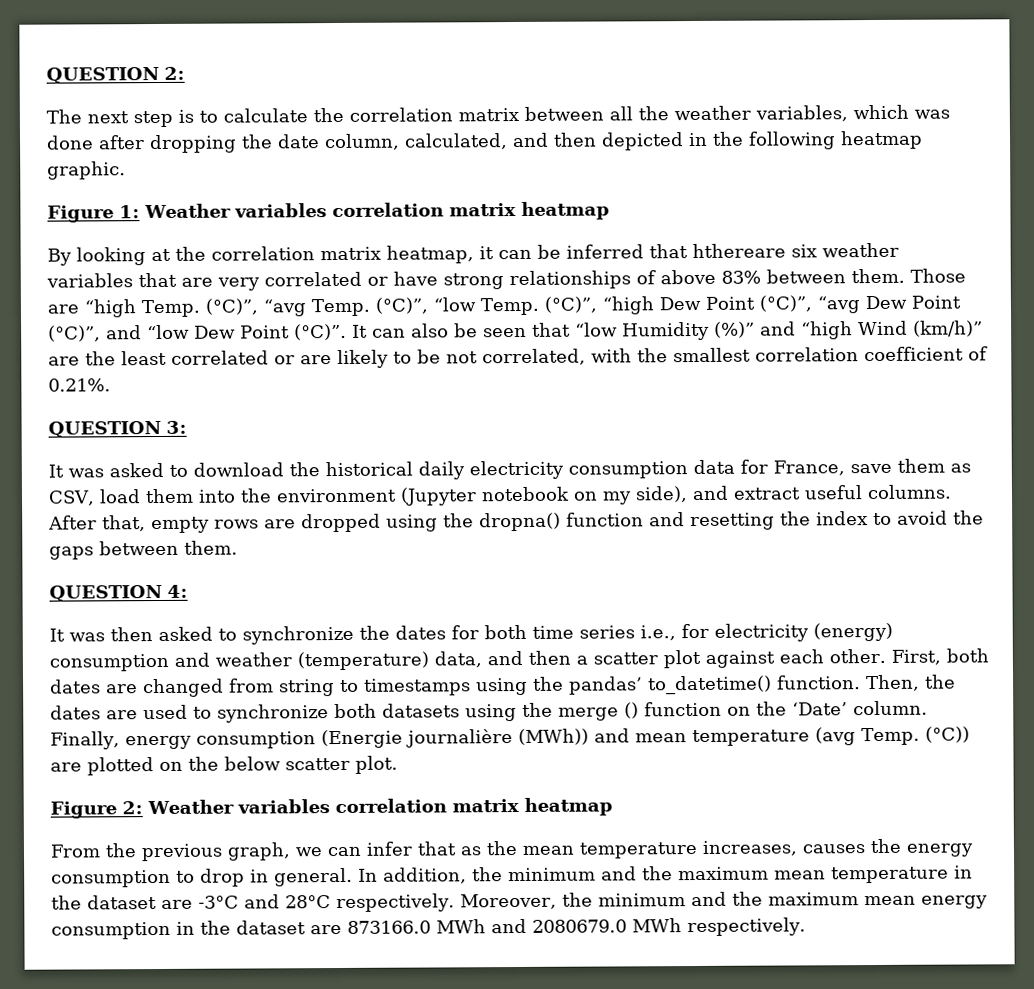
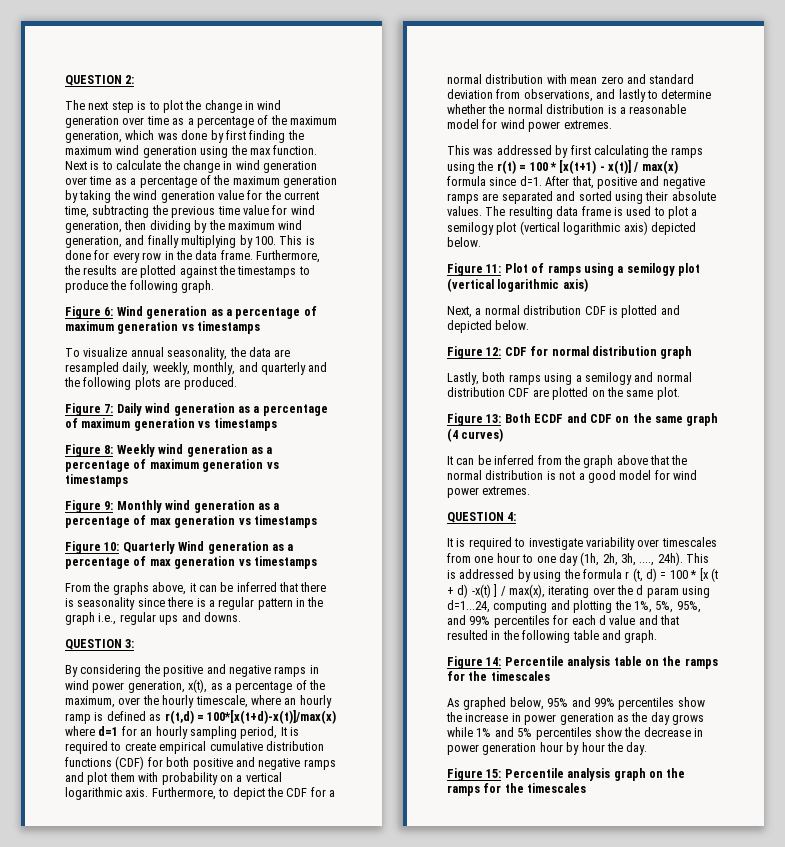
[223,104,950,123] [46,130,923,154] [47,161,126,180] [47,201,610,223] [47,245,474,266] calculate the correlation matrix between all the weather variables, which was done after dropping the date column, calculated, and then depicted in the following heatmap graphic. // Figure 1: Weather variables correlation matrix heatmap // By looking at the correlation matrix heatmap, -> [162,100,282,113] [65,115,337,128] [65,130,304,143] [65,145,318,158] [65,160,317,173] [65,175,337,188] [65,190,319,203] [64,205,315,218] [65,220,303,233] [65,235,315,248] [65,250,320,263] [64,265,310,278] [65,280,215,293] [65,306,317,319] [65,321,261,334] [65,347,291,360] [65,362,328,375] [64,377,237,390] [65,403,328,416] [65,418,277,431] [65,444,273,457] [65,459,279,472] [65,474,128,487] [65,500,280,513] [65,515,317,528] [65,541,294,554] [65,556,317,569] [65,582,187,595] plot the change in wind generation over time as a percentage of the maximum generation, which was done by first finding the maximum wind generation using the max function. Next is to calculate the change in wind generation over time as a percentage of the maximum generation by taking the wind generation value for the current time, subtracting the previous time value for wind generation, then dividing by the maximum wind generation, and finally multiplying by 100. This is done for every row in the data frame. Furthermore, the results are plotted against the timestamps to produce the following graph. // Figure 6: Wind generation as a percentage of maximum generation vs timestamps // To visualize annual seasonality, the data are resampled daily, weekly, monthly, and quarterly and the following plots are produced. // Figure 7: Daily wind generation as a percentage of maximum generation vs timestamps // Figure 8: Weekly wind generation as a percentage of maximum generation vs timestamps // Figure 9: Monthly wind generation as a percentage of max generation vs timestamps // Figure 10: Quarterly Wind generation as a percentage of max generation vs timestamps // From the graphs above,
[692,242,899,259] [46,268,966,291] [47,295,961,318] [48,320,983,342] [48,346,988,369] [48,378,111,392] [48,420,187,438] [48,458,971,480] [48,484,952,506] [48,510,984,534] [49,540,238,560] [49,584,188,602] [49,622,893,645] [49,648,989,672] [50,674,956,698] [50,700,928,723] [50,726,970,750] [50,755,398,776] [50,797,613,819] [50,838,974,862] [51,865,973,888] [51,891,988,913] [51,917,806,940] hthereare six weather variables that are very correlated or have strong relationships of above 83% between them. Those are “high Temp. (°C)”, “avg Temp. (°C)”, “low Temp. (°C)”, “high Dew Point (°C)”, “avg Dew Point (°C)”, and “low Dew Point (°C)”. It can also be seen that “low Humidity (%)” and “high Wind (km/h)” are the least correlated or are likely to be not correlated, with the smallest correlation coefficient of 0.21%. // QUESTION 3: // It was asked to download the historical daily electricity consumption data for France, save them as CSV, load them into the environment (Jupyter notebook on my side), and extract useful columns. After that, empty rows are dropped using the dropna() function and resetting the index to avoid the gaps between them. // QUESTION 4: // It was then asked to synchronize the dates for both time series i.e., for electricity (energy) consumption and weather (temperature) data, and then a scatter plot against each other. First, both dates are changed from string to timestamps using the pandas’ to_datetime() function. Then, the dates are used to synchronize both datasets using the merge () function on the ‘Date’ column. Finally, energy consumption (Energie journalière (MWh)) and mean temperature (avg Temp. (°C)) are plotted on the below scatter plot. // Figure 2: Weather variables correlation matrix heatmap // From the previous graph, we can infer that as the mean temperature increases, causes the energy consumption to drop in general. In addition, the minimum and the maximum mean temperature in the dataset are -3°C and 28°C respectively. Moreover, the minimum and the maximum mean energy consumption in the dataset are 873166.0 MWh and 2080679.0 MWh respectively. -> [300,582,327,592] [65,597,324,610] [65,612,241,625] [65,639,135,650] [65,664,319,677] [65,679,325,693] [65,695,332,708] [65,710,337,724] [65,726,299,739] [65,741,324,754] [65,756,336,770] [65,772,282,785] [65,787,335,800] [447,74,695,84] [447,89,712,102] [447,104,687,114] [447,119,612,132] [447,145,703,158] [447,160,678,174] [447,176,705,189] [447,191,716,204] [447,206,698,219] [447,221,696,235] [447,237,481,247] [447,263,700,276] [447,278,588,292] [447,305,680,318] [447,320,530,333] [447,346,693,359] [447,372,692,385] [447,387,680,400] [447,413,719,426] [447,428,504,442] [447,455,688,468] [447,470,697,483] [447,486,531,498] [447,512,517,523] [447,537,717,550] [447,552,710,566] [447,568,718,582] [447,584,711,598] [447,600,701,613] [447,615,679,628] [447,630,658,643] [447,656,718,669] [447,671,550,681] [447,697,705,710] [446,712,704,725] [447,727,703,740] [447,742,648,755] [447,768,686,781] [447,783,587,796] there is seasonality since there is a regular pattern in the graph i.e., regular ups and downs. // QUESTION 3: // By considering the positive and negative ramps in wind power generation, x(t), as a percentage of the maximum, over the hourly timescale, where an hourly ramp is defined as r(t,d) = 100*[x(t+d)-x(t)]/max(x) where d=1 for an hourly sampling period, It is required to create empirical cumulative distribution functions (CDF) for both positive and negative ramps and plot them with probability on a vertical logarithmic axis. Furthermore, to depict the CDF for a normal distribution with mean zero and standard deviation from observations, and lastly to determine whether the normal distribution is a reasonable model for wind power extremes. // This was addressed by first calculating the ramps using the r(t) = 100 * [x(t+1) - x(t)] / max(x) formula since d=1. After that, positive and negative ramps are separated and sorted using their absolute values. The resulting data frame is used to plot a semilogy plot (vertical logarithmic axis) depicted below. // Figure 11: Plot of ramps using a semilogy plot (vertical logarithmic axis) // Next, a normal distribution CDF is plotted and depicted below. // Figure 12: CDF for normal distribution graph // Lastly, both ramps using a semilogy and normal distribution CDF are plotted on the same plot. // Figure 13: Both ECDF and CDF on the same graph (4 curves) // It can be inferred from the graph above that the normal distribution is not a good model for wind power extremes. // QUESTION 4: // It is required to investigate variability over timescales from one hour to one day (1h, 2h, 3h, ...., 24h). This is addressed by using the formula r (t, d) = 100 * [x (t + d) -x(t) ] / max(x), iterating over the d param using d=1...24, computing and plotting the 1%, 5%, 95%, and 99% percentiles for each d value and that resulted in the following table and graph. // Figure 14: Percentile analysis table on the ramps for the timescales // As graphed below, 95% and 99% percentiles show the increase in power generation as the day grows while 1% and 5% percentiles show the decrease in power generation hour by hour the day. // Figure 15: Percentile analysis graph on the ramps for the timescales

